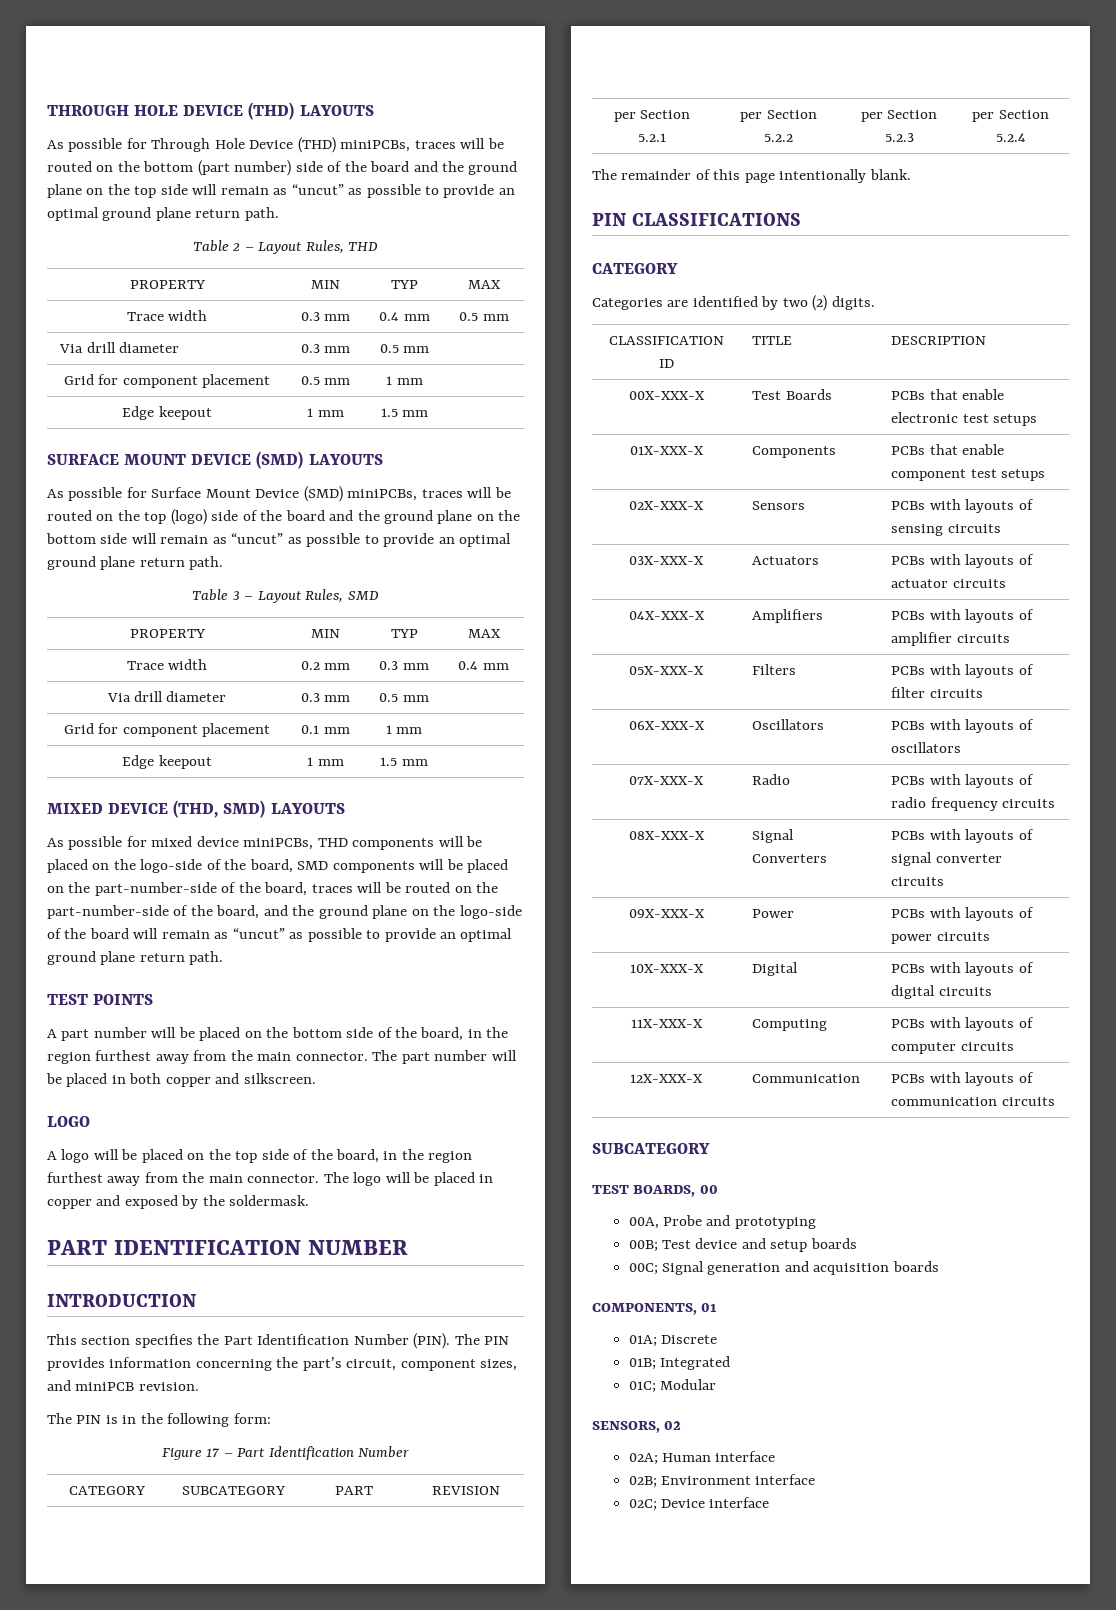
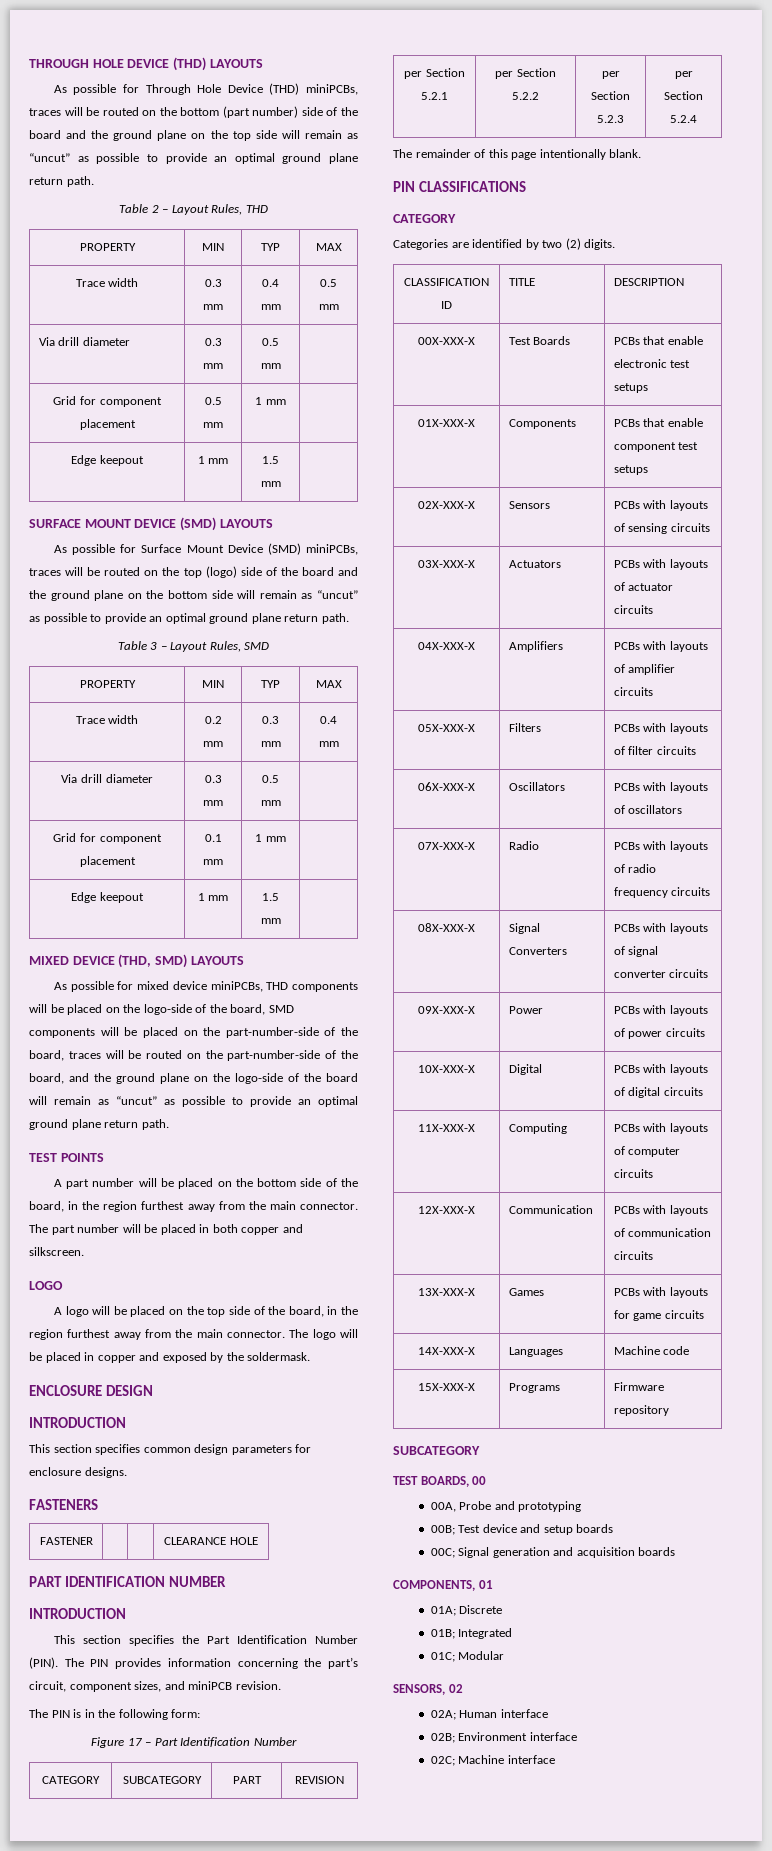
(310, 1200) none -> [29,1385,154,1396] [29,1417,126,1428] [29,1444,312,1455] [29,1467,127,1478] [29,1499,98,1510] [39,1537,93,1545] [164,1537,258,1545] // ENCLOSURE DESIGN // INTRODUCTION // This section specifies common design parameters for enclosure designs. // FASTENERS // FASTENER | | | CLEARANCE HOLE
(1055, 1101) none -> [418,1288,475,1296] [508,1288,544,1296] [613,1287,708,1298] [613,1310,704,1321] [418,1347,475,1355] [508,1347,563,1357] [613,1346,690,1355] [418,1383,475,1391] [508,1383,560,1393] [613,1382,664,1391] [613,1405,669,1416] // 13X-XXX-X | Games | PCBs with layouts for game circuits // 14X-XXX-X | Languages | Machine code // 15X-XXX-X | Programs | Firmware repository
[661,1499,706,1508] Device -> [458,1755,505,1764] Machine

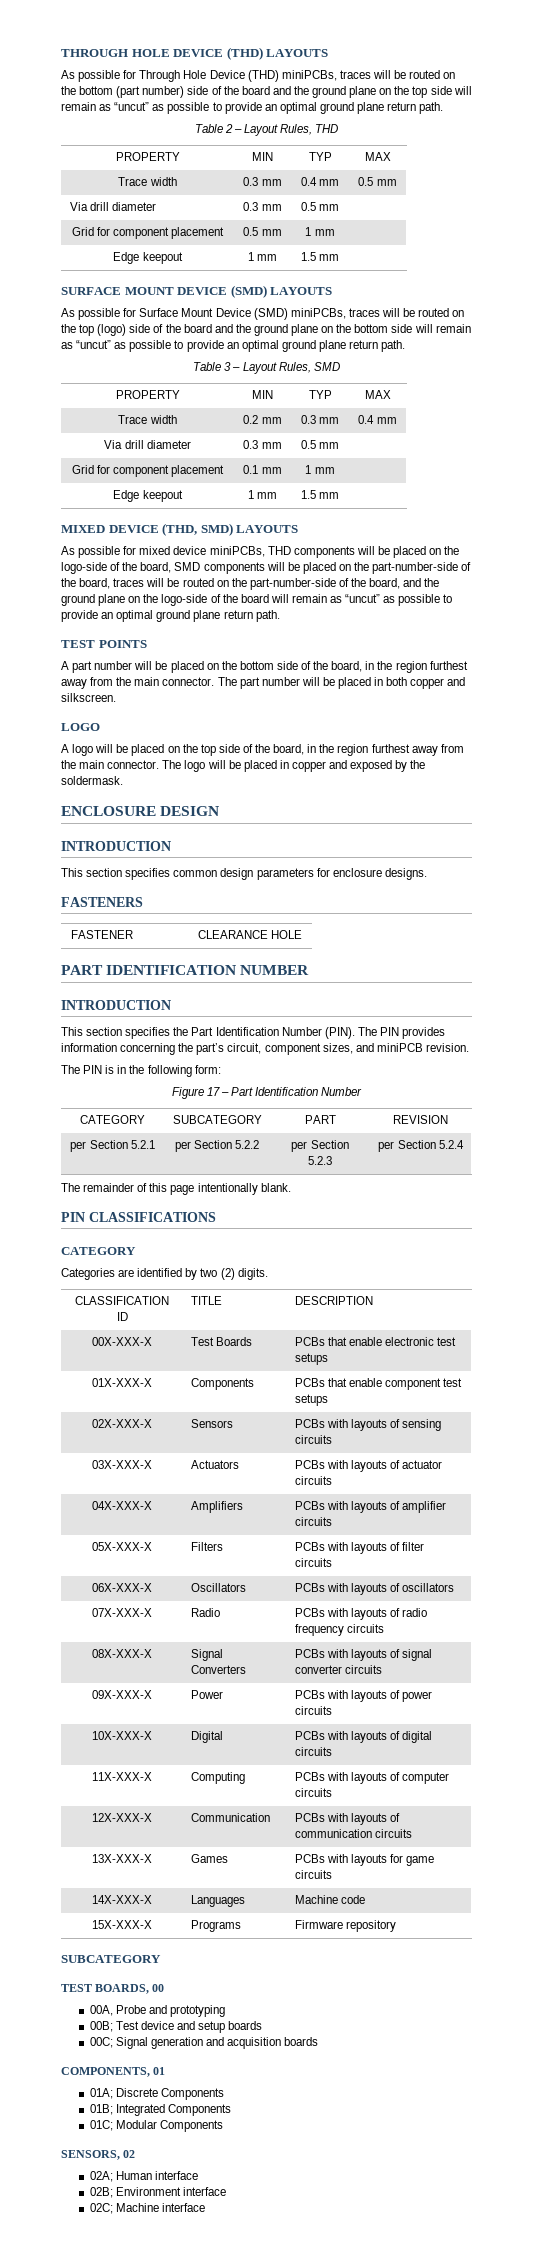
(503, 1609) none -> [160,2088,224,2100] Components
(513, 1633) none -> [167,2104,231,2116] Components
(505, 1655) none -> [159,2120,223,2132] Components

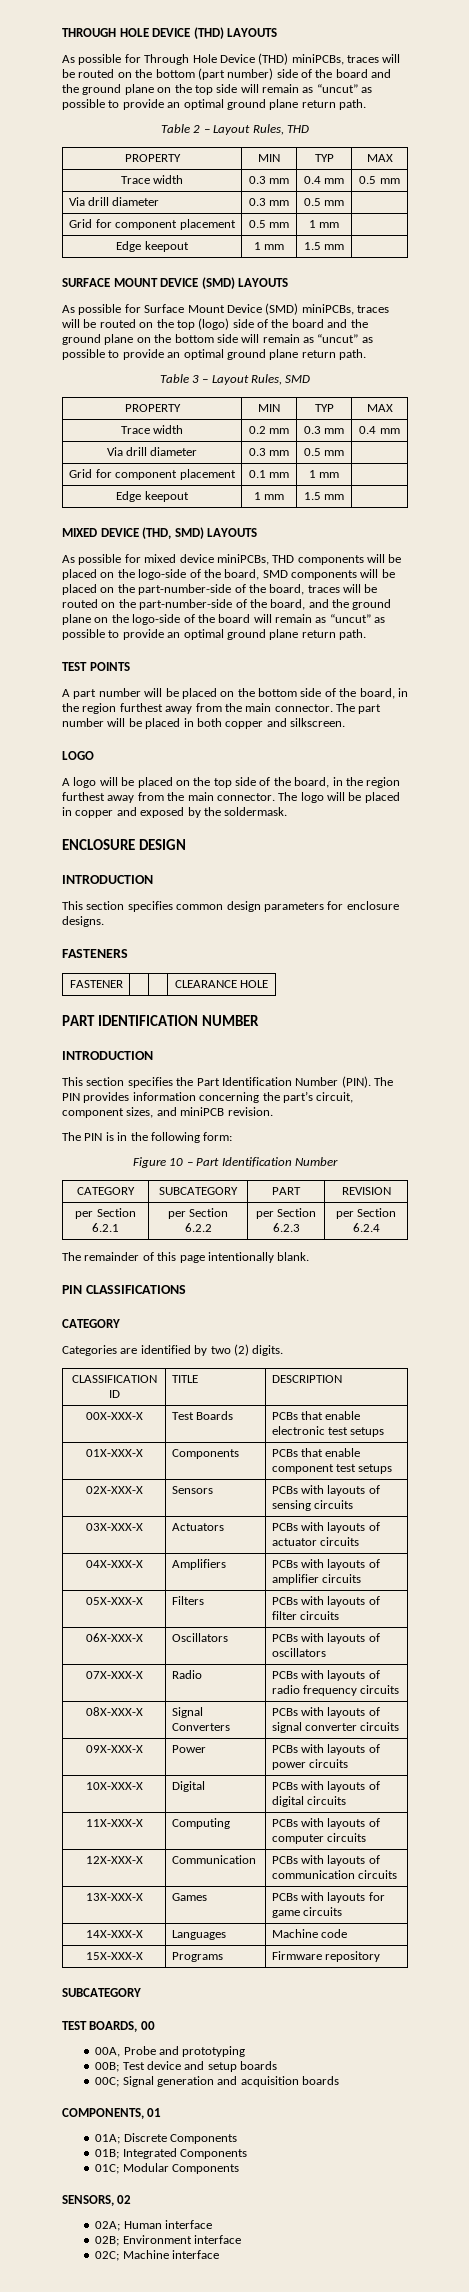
[206,1087,220,1096] 17 -> [169,1158,184,1166] 10
[130,1140,155,1149] [174,1140,260,1152] [291,1140,349,1152] [308,1156,332,1165] [378,1140,464,1152] 5.2.1 | per Section 5.2.2 | per Section 5.2.3 | per Section 5.2.4 -> [92,1223,119,1232] [167,1208,229,1219] [184,1223,212,1232] [255,1208,317,1219] [272,1223,300,1232] [335,1208,397,1219] [352,1223,380,1232] 6.2.1 | per Section 6.2.2 | per Section 6.2.3 | per Section 6.2.4

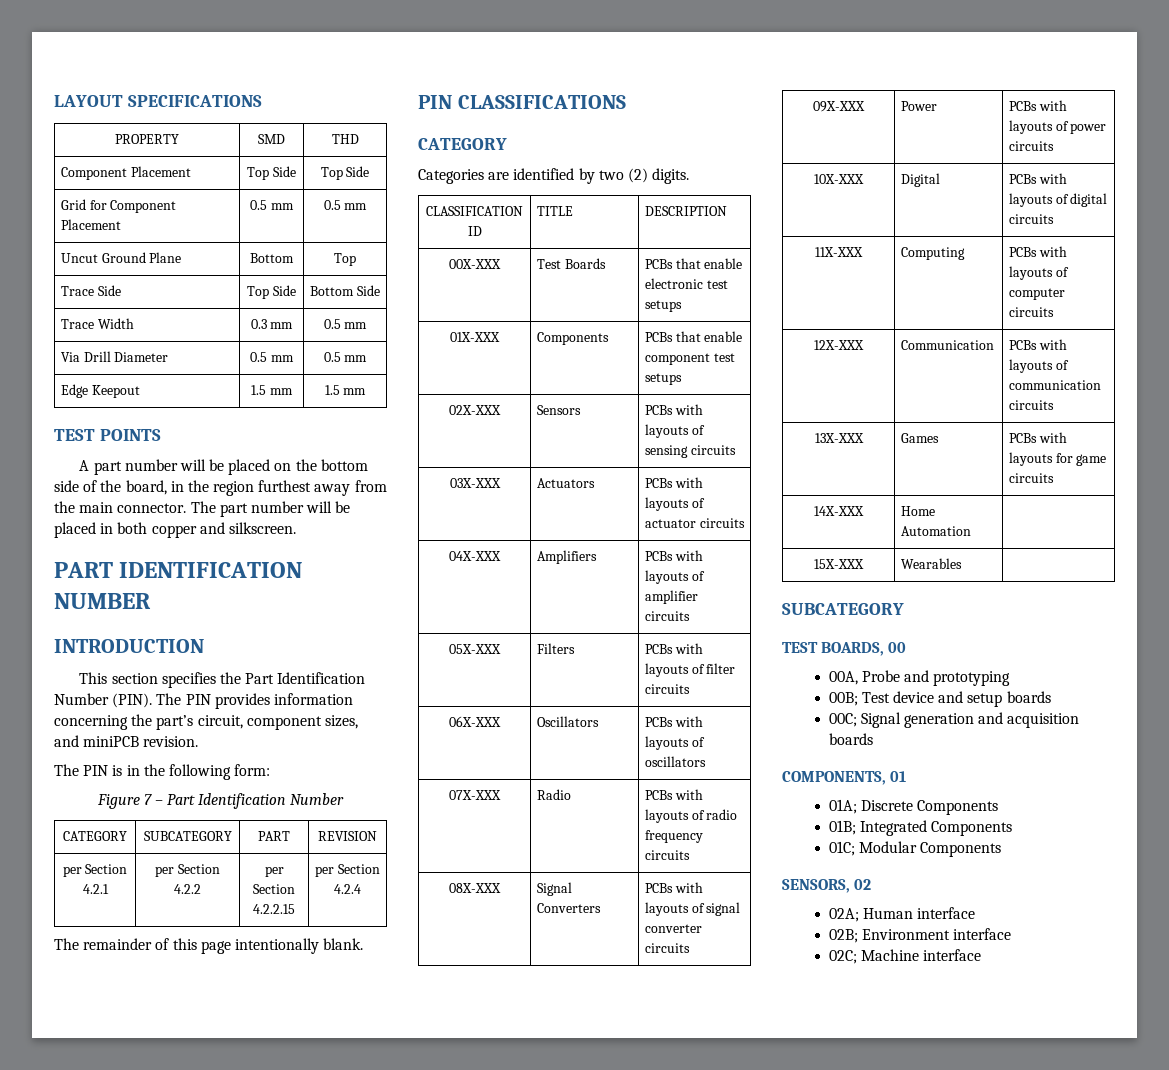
[62,27,278,39] [62,53,401,65] [62,68,392,80] [62,84,373,95] [62,99,366,110] [161,124,309,135] [124,154,181,162] [258,154,280,162] [314,154,334,162] [366,154,393,162] [120,175,184,184] [248,176,290,184] [303,176,345,184] THROUGH HOLE DEVICE (THD) LAYOUTS // As possible for Through Hole Device (THD) miniPCBs, traces will be routed on the bottom (part number) side of the board and the ground plane on the top side will remain as “uncut” as possible to provide an optimal ground plane return path. // Table 2 – Layout Rules, THD // PROPERTY | MIN | TYP | MAX // Trace width | 0.3 mm | 0.4 mm -> [54,95,262,107] [115,134,179,144] [258,134,285,144] [331,134,359,144] [60,166,191,180] [247,166,296,180] [320,166,370,180] [60,199,177,213] [60,219,121,230] [250,200,294,210] [323,200,368,210] [60,252,182,263] [250,253,294,263] [334,253,356,266] [60,285,121,296] [247,285,296,299] [310,285,380,296] [60,318,134,329] [250,319,294,329] LAYOUT SPECIFICATIONS // PROPERTY | SMD | THD // Component Placement | Top Side | Top Side // Grid for Component Placement | 0.5 mm | 0.5 mm // Uncut Ground Plane | Bottom | Top // Trace Side | Top Side | Bottom Side // Trace Width | 0.3 mm
[87,197,160,206] [248,198,290,206] [303,198,345,206] [69,219,236,230] [248,220,290,228] [308,220,340,228] [116,241,189,252] [253,242,285,250] [303,242,345,250] [62,277,289,289] [62,303,389,315] [62,318,368,330] [62,334,373,345] [62,349,366,360] [159,374,311,385] [124,404,181,412] [258,404,280,412] [314,404,334,412] [366,404,393,412] [120,425,184,434] [248,426,290,434] [303,426,345,434] [359,426,400,434] [106,447,198,456] [248,448,290,456] [303,448,345,456] [69,469,236,480] [248,470,290,478] [308,470,340,478] [116,491,189,502] [253,492,285,500] [303,492,345,500] [62,527,258,539] [62,554,402,565] [62,569,395,580] [62,584,378,595] [62,599,392,610] [62,614,386,625] [62,629,366,640] drill diameter | 0.3 mm | 0.5 mm | // Grid for component placement | 0.5 mm | 1 mm | // Edge keepout | 1 mm | 1.5 mm | // SURFACE MOUNT DEVICE (SMD) LAYOUTS // As possible for Surface Mount Device (SMD) miniPCBs, traces will be routed on the top (logo) side of the board and the ground plane on the bottom side will remain as “uncut” as possible to provide an optimal ground plane return path. // Table 3 – Layout Rules, SMD // PROPERTY | MIN | TYP | MAX // Trace width | 0.2 mm | 0.3 mm | 0.4 mm // Via drill diameter | 0.3 mm | 0.5 mm | // Grid for component placement | 0.1 mm | 1 mm | // Edge keepout | 1 mm | 1.5 mm | // MIXED DEVICE (THD, SMD) LAYOUTS // As possible for mixed device miniPCBs, THD components will be placed on the logo-side of the board, SMD components will be placed on the part-number-side of the board, traces will be routed on the part-number-side of the board, and the ground plane on the logo-side of the board will remain as “uncut” as possible to provide an optimal ground plane return path. -> [83,351,169,362] [250,352,294,362] [323,352,368,362] [60,384,140,398] [251,385,293,395] [324,385,367,395] Drill Diameter | 0.5 mm | 0.5 mm // Edge Keepout | 1.5 mm | 1.5 mm
[62,751,94,760] [62,777,401,788] [62,792,400,803] [62,807,288,818] [62,839,186,850] [62,875,153,884] [62,901,399,912] [62,916,104,927] [62,949,128,958] [69,980,123,988] [174,980,269,988] // LOGO // A logo will be placed on the top side of the board, in the region furthest away from the main connector. The logo will be placed in copper and exposed by the soldermask. // ENCLOSURE DESIGN // INTRODUCTION // This section specifies common design parameters for enclosure designs. // FASTENERS // FASTENER | | | CLEARANCE HOLE -> (296, 528) none
[169,1158,184,1166] 10 -> [143,794,152,805] 7
[92,1223,119,1232] [167,1208,229,1219] [184,1223,212,1232] [255,1208,317,1219] [272,1223,300,1232] [335,1208,397,1219] [352,1223,380,1232] 6.2.1 | per Section 6.2.2 | per Section 6.2.3 | per Section 6.2.4 -> [82,884,109,894] [155,864,220,877] [174,884,201,894] [264,866,284,877] [253,884,295,894] [253,904,295,914] [315,864,380,877] [334,884,361,894] 4.2.1 | per Section 4.2.2 | per Section 4.2.2.15 | per Section 4.2.4
[85,1412,143,1420] 00X-XXX-X -> [449,259,501,269] 00X-XXX
[85,1449,143,1457] 01X-XXX-X -> [450,332,500,342] 01X-XXX
[85,1486,143,1494] 02X-XXX-X -> [449,405,501,415] 02X-XXX
[85,1523,143,1531] 03X-XXX-X -> [449,478,501,488] 03X-XXX
[85,1560,143,1568] 04X-XXX-X -> [449,551,501,561] 04X-XXX
[85,1597,143,1605] 05X-XXX-X -> [449,644,501,654] 05X-XXX
[85,1633,143,1642] 06X-XXX-X -> [449,716,501,727] 06X-XXX
[85,1671,143,1679] 07X-XXX-X -> [449,790,501,800] 07X-XXX
[85,1707,143,1716] 08X-XXX-X -> [449,883,501,893] 08X-XXX
[85,1745,143,1753] 09X-XXX-X -> [813,101,865,112] 09X-XXX
[85,1782,143,1790] 10X-XXX-X -> [814,174,864,184] 10X-XXX
[85,1819,143,1827] 11X-XXX-X -> [815,247,863,257] 11X-XXX
[85,1856,143,1864] 12X-XXX-X -> [814,340,864,350] 12X-XXX
[85,1893,143,1901] 13X-XXX-X -> [814,433,864,443] 13X-XXX
[85,1930,143,1938] [171,1930,226,1940] [271,1929,347,1938] [85,1952,143,1960] [171,1952,223,1962] [271,1951,380,1962] 14X-XXX-X | Languages | Machine code // 15X-XXX-X | Programs | Firmware repository -> [814,506,864,516] [900,506,935,516] [900,526,971,536] [814,559,864,569] [900,558,962,569] 14X-XXX | Home Automation | // 15X-XXX | Wearables |

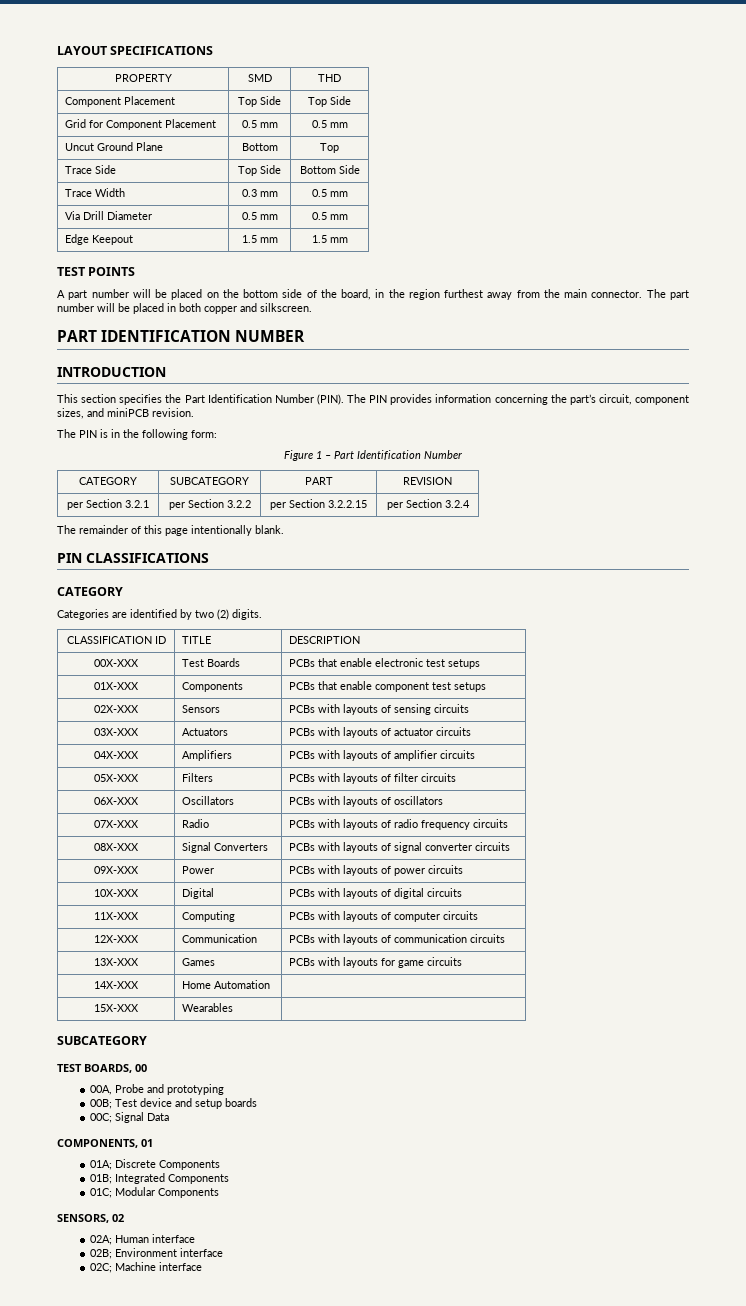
[143,794,152,805] 7 -> [316,451,322,459] 1
[82,884,109,894] [155,864,220,877] [174,884,201,894] [264,866,284,877] [253,884,295,894] [253,904,295,914] [315,864,380,877] [334,884,361,894] 4.2.1 | per Section 4.2.2 | per Section 4.2.2.15 | per Section 4.2.4 -> [125,500,149,508] [168,499,251,510] [270,499,367,510] [386,499,470,510] 3.2.1 | per Section 3.2.2 | per Section 3.2.2.15 | per Section 3.2.4
[903,712,1080,728] [828,733,873,745] generation and acquisition boards -> [147,1113,170,1121] Data

